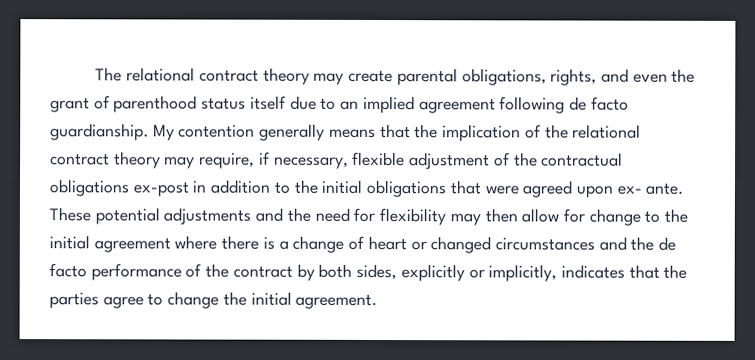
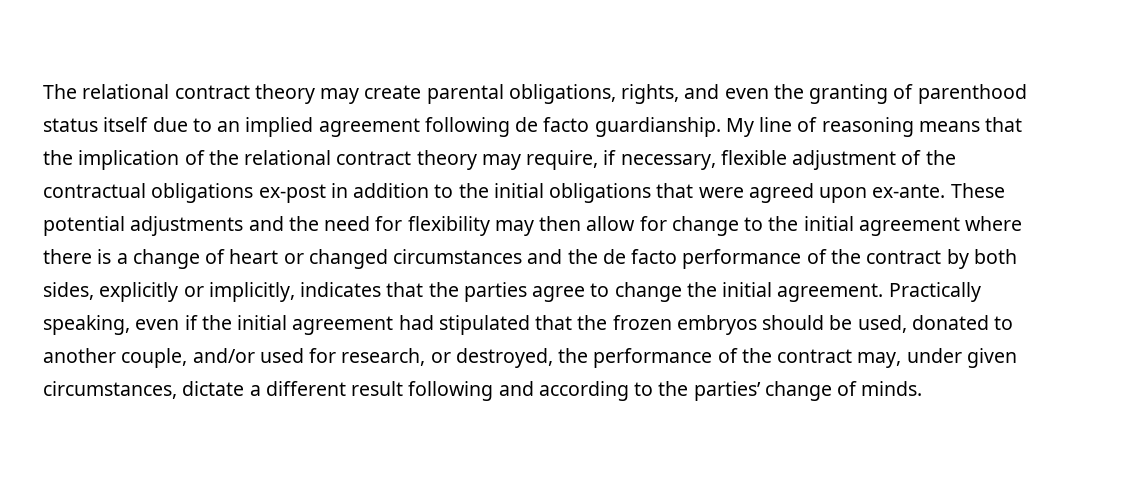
[50,97,90,113] grant -> [809,84,889,104] granting
[178,123,326,141] contention generally -> [759,117,914,137] line of reasoning
[616,182,684,195] ex- ante. -> [872,184,946,198] ex-ante.
(378, 301) none -> [888,282,981,302] [43,315,1014,335] [43,348,1017,368] [43,381,923,401] Practically speaking, even if the initial agreement had stipulated that the frozen embryos should be used, donated to another couple, and/or used for research, or destroyed, the performance of the contract may, under given circumstances, dictate a different result following and according to the parties’ change of minds.

